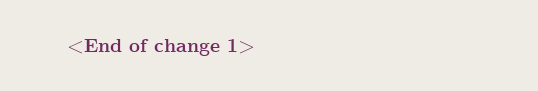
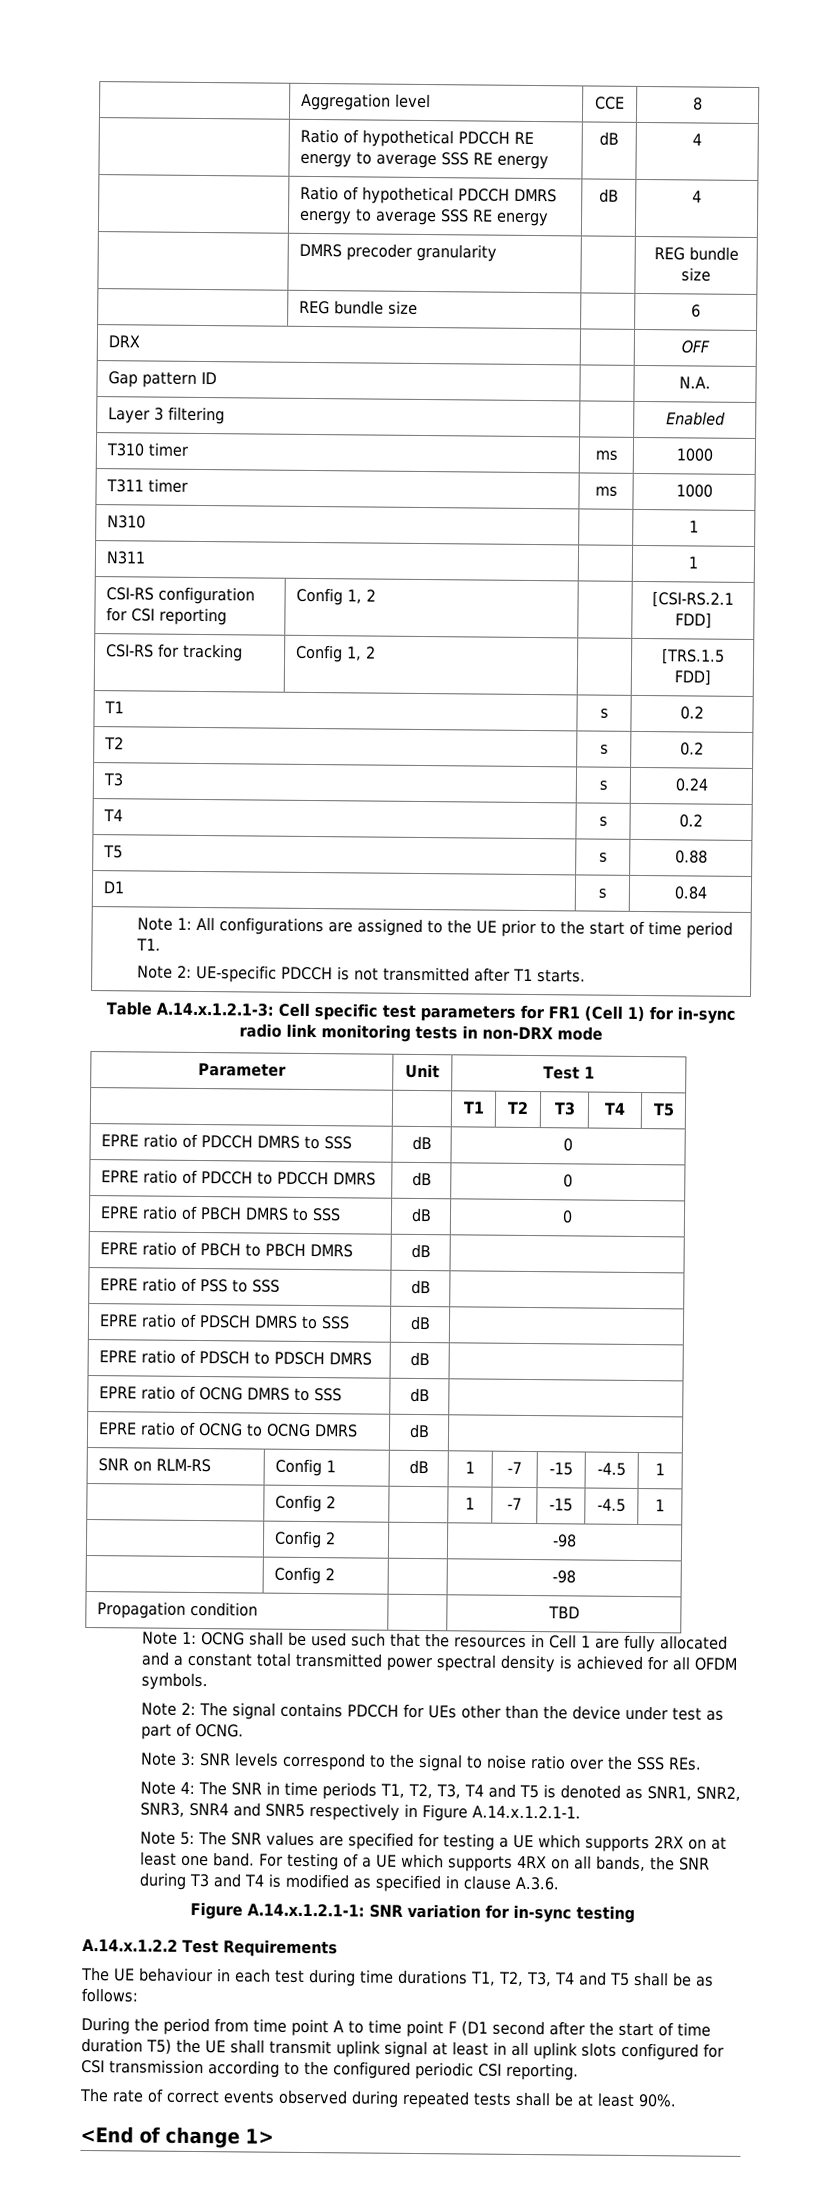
(67, 46) none -> [300,92,431,111] [595,96,625,110] [693,97,703,111] [299,128,534,148] [299,151,549,170] [599,131,619,146] [692,133,702,146] [299,185,557,205] [298,208,549,227] [599,188,619,203] [692,190,702,203] [298,243,497,262] [653,246,739,261] [681,267,711,282] [298,300,418,315] [691,304,701,318] [107,335,140,348] [681,340,710,354] [107,371,217,388] [679,376,711,389] [107,406,225,425] [665,411,726,426] [105,442,188,457] [594,450,618,461] [675,448,713,462] [105,478,188,493] [594,486,618,497] [675,484,713,498] [106,515,146,529] [689,520,699,533] [105,551,146,565] [688,556,698,569] [105,586,255,605] [105,607,227,626] [295,587,376,606] [652,591,734,608] [674,612,712,629] [105,643,243,662] [295,644,376,663] [661,648,725,665] [673,669,711,686] [103,701,124,714] [599,708,609,719] [680,706,704,720] [103,737,124,750] [599,744,609,755] [680,742,704,756] [102,773,123,787] [598,780,608,791] [674,778,708,792] [102,809,123,822] [598,816,608,827] [679,814,703,828] [102,845,123,859] [598,852,608,863] [674,850,708,864] [102,881,125,894] [597,888,607,899] [673,886,707,900] [137,916,734,939] [136,938,162,951] [137,964,587,983] [105,1001,736,1024] [238,1023,603,1042] [198,1062,287,1077] [405,1063,440,1079] [543,1066,595,1080] [462,1101,485,1114] [507,1101,529,1114] [553,1102,576,1116] [604,1102,626,1115] [652,1103,675,1117] [100,1133,352,1150] [411,1135,432,1151] [563,1138,573,1152] [100,1169,376,1186] [411,1171,432,1187] [563,1174,573,1188] [99,1205,341,1222] [410,1207,432,1223] [562,1210,573,1224] [99,1241,353,1258] [410,1243,431,1259] [99,1277,280,1293] [410,1279,431,1295] [98,1313,350,1330] [409,1315,431,1331] [98,1349,372,1366] [409,1351,430,1367] [98,1385,342,1402] [409,1387,430,1403] [97,1421,358,1438] [408,1423,430,1439] [97,1458,211,1473] [274,1458,336,1477] [408,1459,429,1475] [465,1461,475,1474] [507,1461,522,1474] [549,1462,573,1476] [597,1462,626,1476] [655,1463,665,1476] [274,1494,336,1513] [465,1497,475,1510] [507,1497,522,1510] [549,1498,573,1512] [597,1498,626,1512] [655,1499,665,1512] [273,1530,336,1549] [552,1534,577,1548] [273,1566,335,1585] [552,1570,576,1584] [96,1601,258,1619] [547,1606,580,1619] [142,1631,729,1653] [141,1651,738,1673] [141,1672,209,1691] [141,1702,725,1721] [141,1722,245,1740] [140,1752,703,1772] [140,1781,742,1801] [140,1802,582,1822] [140,1831,728,1853] [140,1851,711,1872] [139,1872,560,1893] [190,1901,635,1923] [82,1938,338,1958] [81,1966,714,1987] [81,1987,138,2003] [81,2016,711,2038] [81,2037,724,2061] [81,2059,579,2081] [79,2087,677,2109] | Aggregation level | CCE | 8 // | Ratio of hypothetical PDCCH RE energy to average SSS RE energy | dB | 4 // | Ratio of hypothetical PDCCH DMRS energy to average SSS RE energy | dB | 4 // | DMRS precoder granularity | | REG bundle size // | REG bundle size | | 6 // DRX | | OFF // Gap pattern ID | | N.A. // Layer 3 filtering | | Enabled // T310 timer | ms | 1000 // T311 timer | ms | 1000 // N310 | | 1 // N311 | | 1 // CSI-RS configuration for CSI reporting | Config 1, 2 | | [CSI-RS.2.1 FDD] // CSI-RS for tracking | Config 1, 2 | | [TRS.1.5 FDD] // T1 | s | 0.2 // T2 | s | 0.2 // T3 | s | 0.24 // T4 | s | 0.2 // T5 | s | 0.88 // D1 | s | 0.84 // Note 1: All configurations are assigned to the UE prior to the start of time period T1. // Note 2: UE-specific PDCCH is not transmitted after T1 starts. // Table A.14.x.1.2.1-3: Cell specific test parameters for FR1 (Cell 1) for in-sync radio link monitoring tests in non-DRX mode // Parameter | Unit | Test 1 // | | T1 | T2 | T3 | T4 | T5 // EPRE ratio of PDCCH DMRS to SSS | dB | 0 // EPRE ratio of PDCCH to PDCCH DMRS | dB | 0 // EPRE ratio of PBCH DMRS to SSS | dB | 0 // EPRE ratio of PBCH to PBCH DMRS | dB | // EPRE ratio of PSS to SSS | dB | // EPRE ratio of PDSCH DMRS to SSS | dB | // EPRE ratio of PDSCH to PDSCH DMRS | dB | // EPRE ratio of OCNG DMRS to SSS | dB | // EPRE ratio of OCNG to OCNG DMRS | dB | // SNR on RLM-RS | Config 1 | dB | 1 | -7 | -15 | -4.5 | 1 // | Config 2 | | 1 | -7 | -15 | -4.5 | 1 // | Config 2 | | -98 // | Config 2 | | -98 // Propagation condition | | TBD // Note 1: OCNG shall be used such that the resources in Cell 1 are fully allocated and a constant total transmitted power spectral density is achieved for all OFDM symbols. // Note 2: The signal contains PDCCH for UEs other than the device under test as part of OCNG. // Note 3: SNR levels correspond to the signal to noise ratio over the SSS REs. // Note 4: The SNR in time periods T1, T2, T3, T4 and T5 is denoted as SNR1, SNR2, SNR3, SNR4 and SNR5 respectively in Figure A.14.x.1.2.1-1. // Note 5: The SNR values are specified for testing a UE which supports 2RX on at least one band. For testing of a UE which supports 4RX on all bands, the SNR during T3 and T4 is modified as specified in clause A.3.6. // Figure A.14.x.1.2.1-1: SNR variation for in-sync testing // A.14.x.1.2.2 Test Requirements // The UE behaviour in each test during time durations T1, T2, T3, T4 and T5 shall be as follows: // During the period from time point A to time point F (D1 second after the start of time duration T5) the UE shall transmit uplink signal at least in all uplink slots configured for CSI transmission according to the configured periodic CSI reporting. // The rate of correct events observed during repeated tests shall be at least 90%. //

